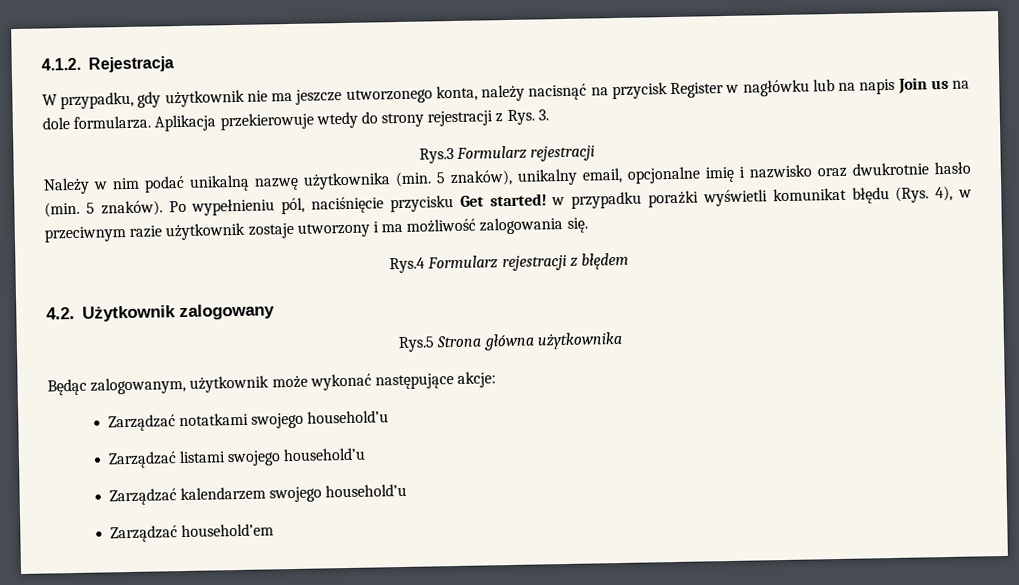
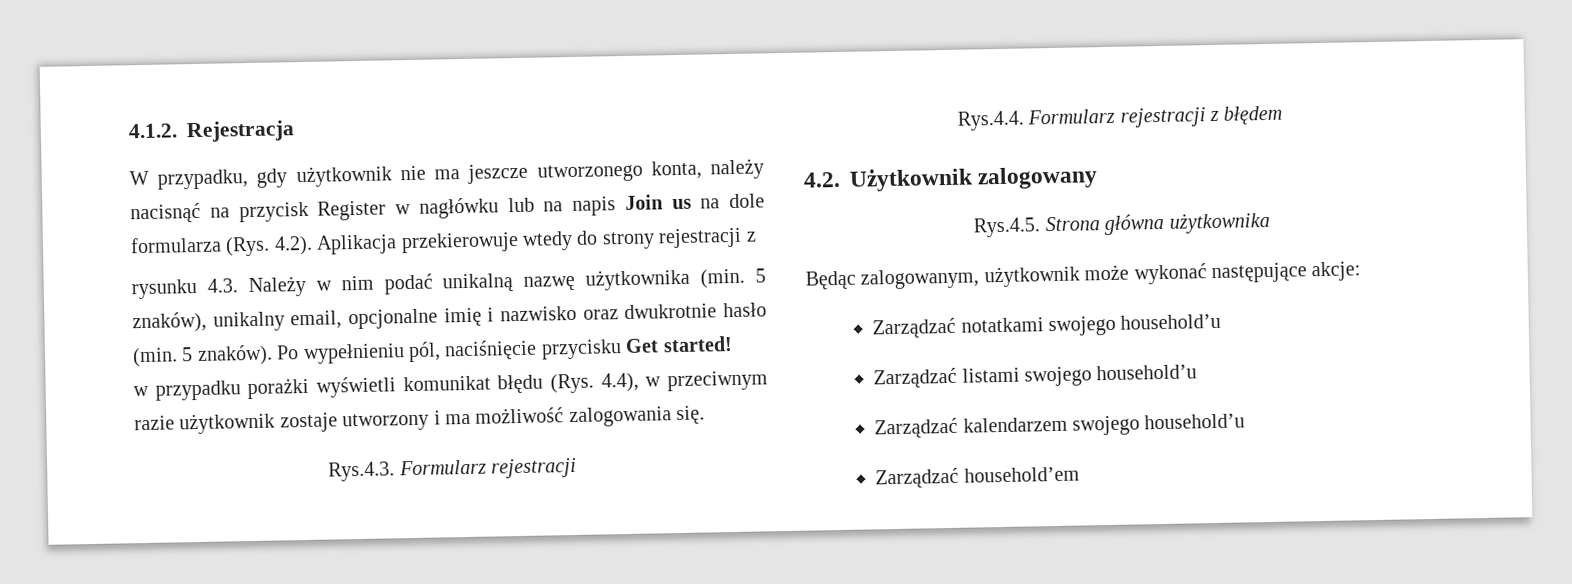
[73,115,152,130] formularza. -> [130,235,313,257] formularza (Rys. 4.2).
[506,109,549,126] [418,145,596,164] Rys. 3. // Rys.3 Formularz rejestracji // -> [131,278,238,300] // rysunku 4.3.
(547, 200) none -> (733, 344) //
[935,185,954,202] 4), -> [600,372,639,393] 4.4),
[389,257,426,274] Rys.4 -> [328,457,577,482] [956,110,1025,131] Rys.4.3. Formularz rejestracji // Rys.4.4.
[398,336,436,353] Rys.5 -> [973,217,1042,238] Rys.4.5.

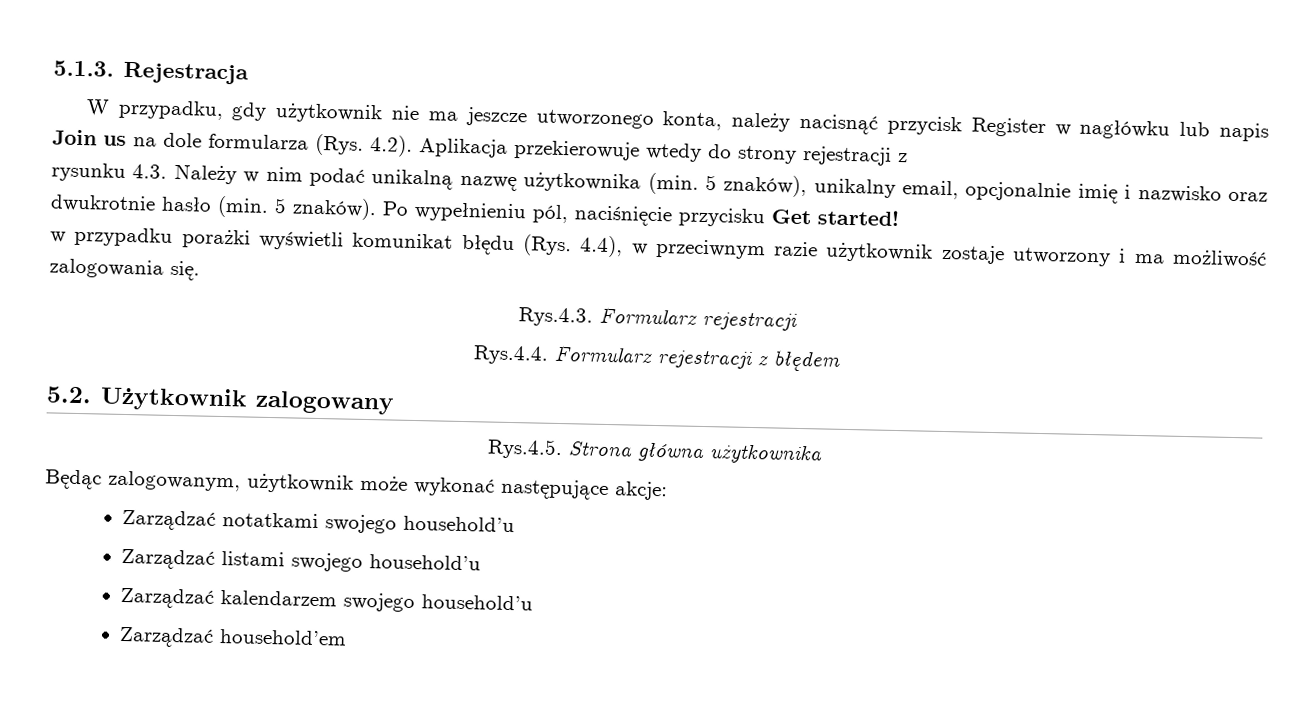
[128,123,178,139] 4.1.2. -> [53,60,114,77] 5.1.3.
[209,207,230,218] na -> (879, 124) none
[543,201,564,212] na -> (1211, 129) none
[348,308,438,330] opcjonalne -> [965,181,1072,202] opcjonalnie
[803,171,841,188] 4.2. -> [46,386,92,404] 5.2.

